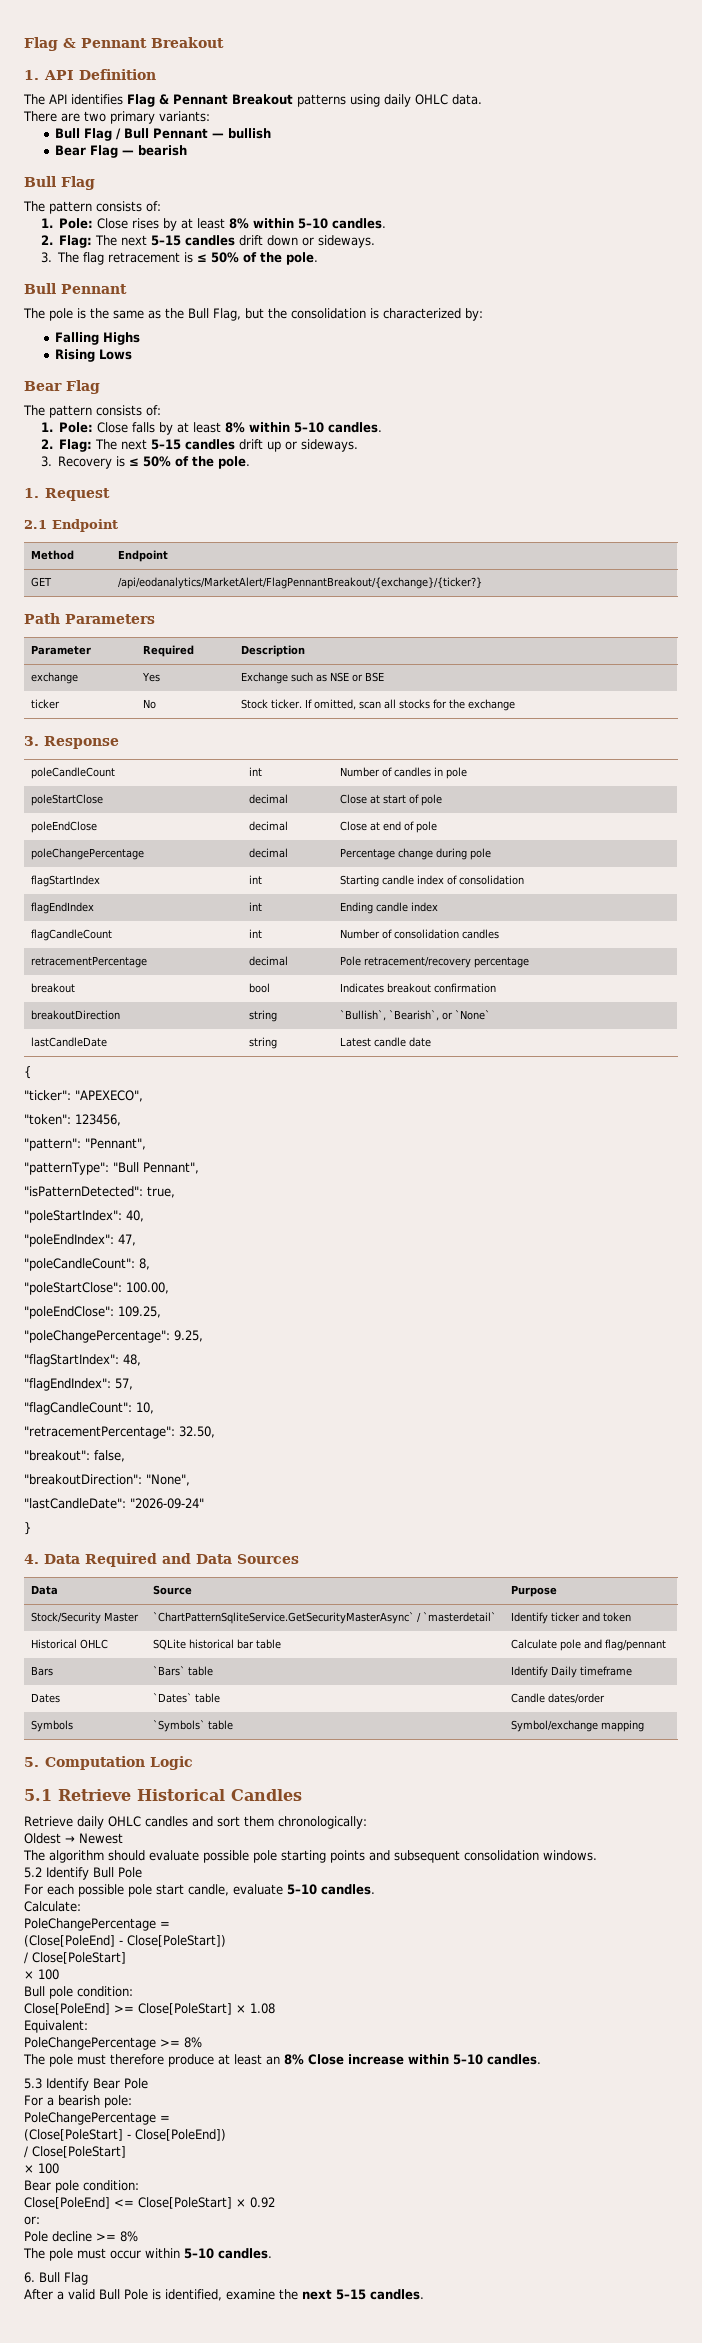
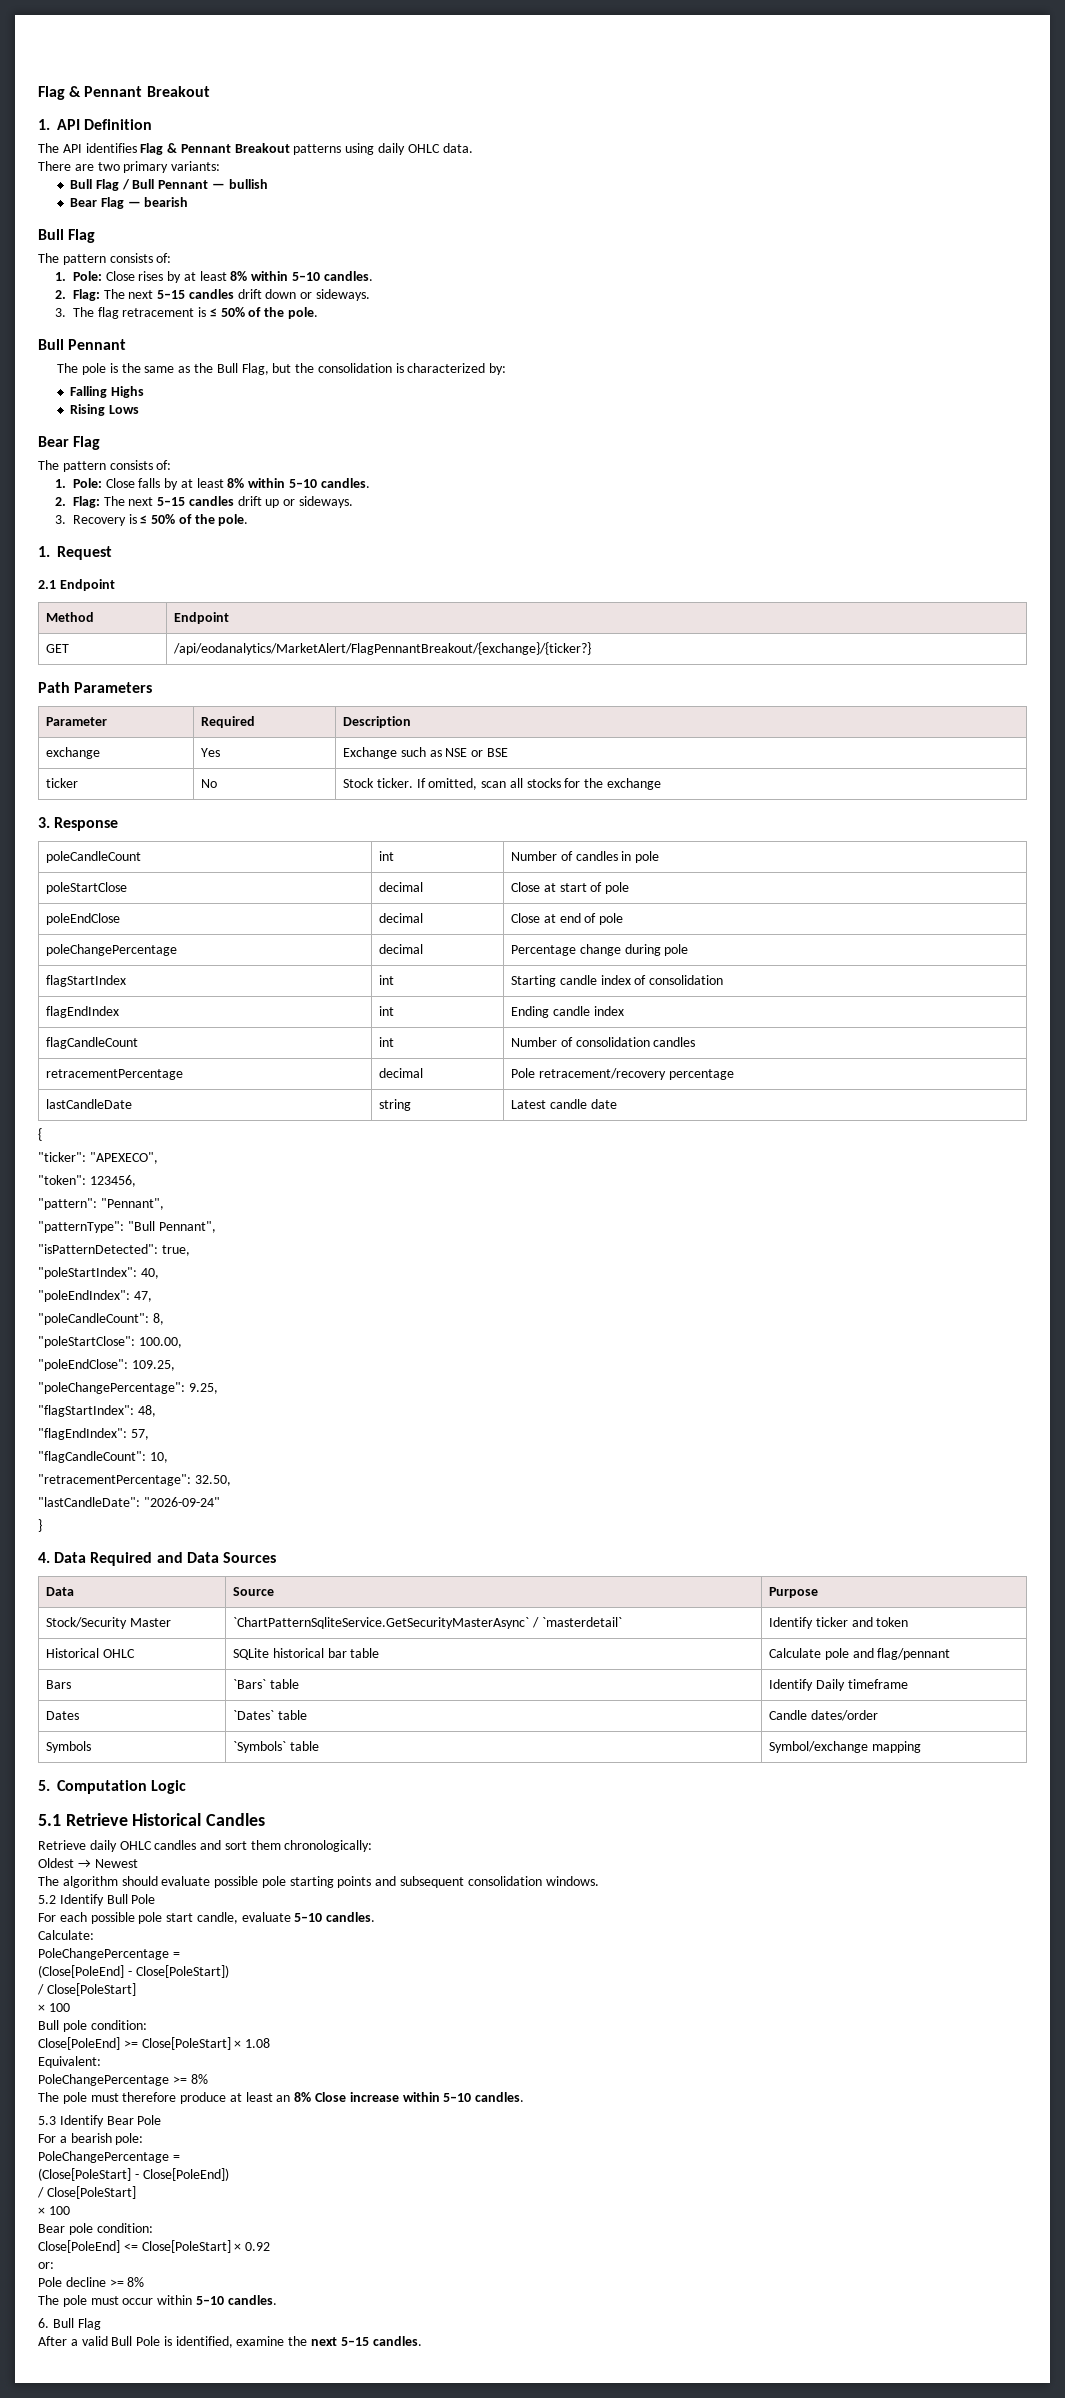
[31,983,76,993] [249,983,271,993] [340,983,497,993] [31,1010,121,1020] [249,1010,278,1022] [340,1010,491,1021] // breakout | bool | Indicates breakout confirmation // breakoutDirection | string | `Bullish`, `Bearish`, or `None` -> (734, 1074) none
[24,1450,125,1462] [24,1474,190,1486] // "breakout": false, // "breakoutDirection": "None", -> (231, 1480) none

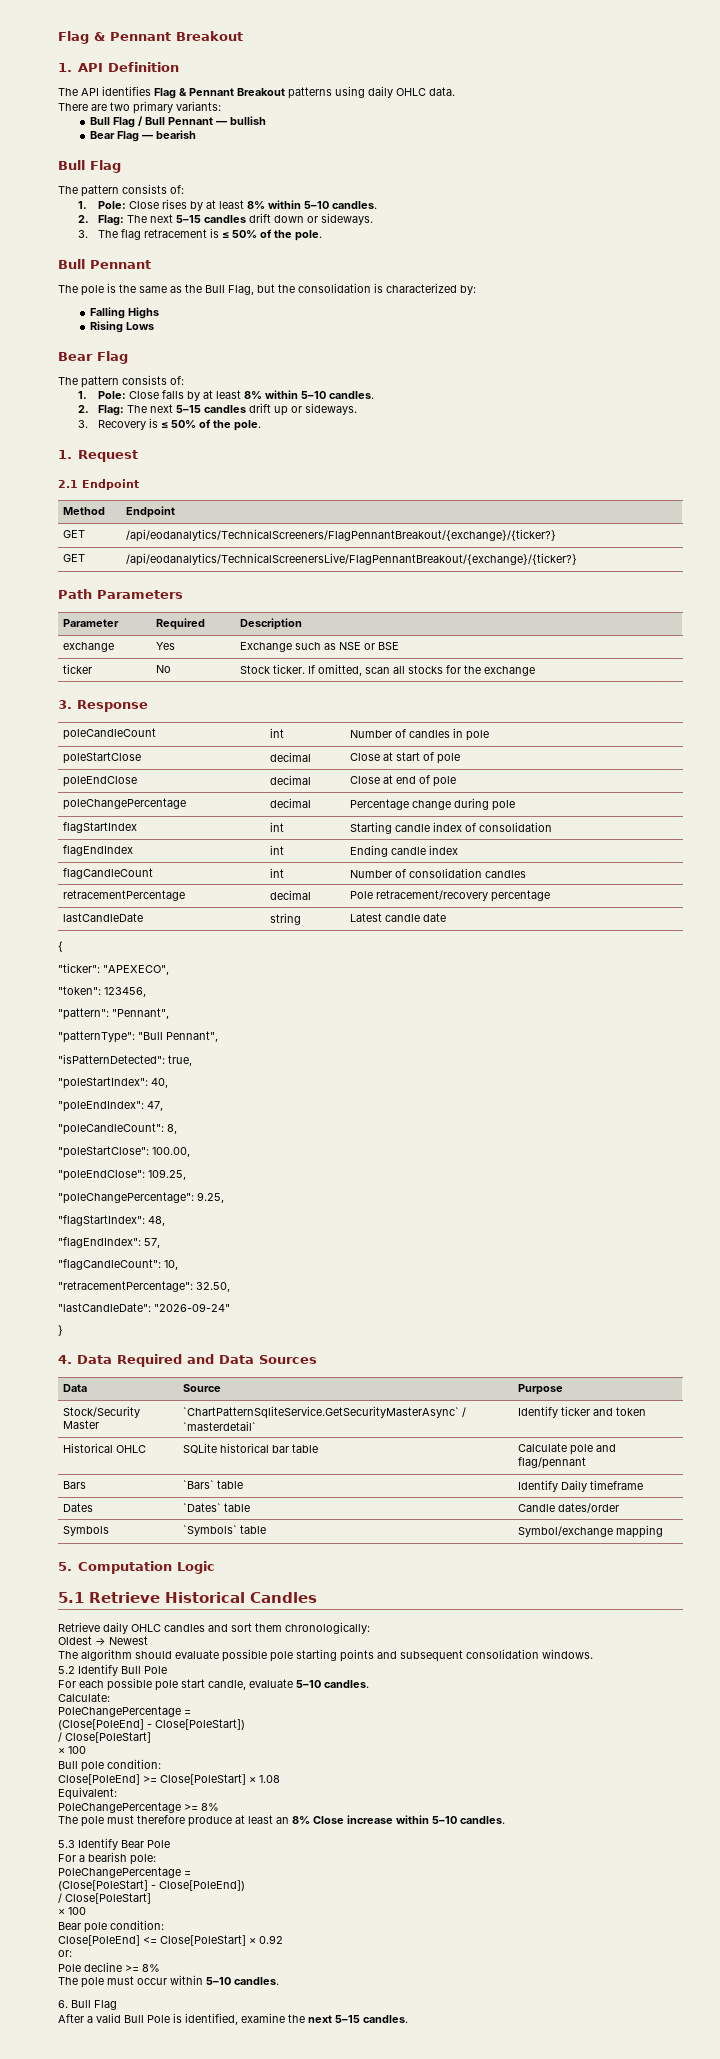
[172,642,591,655] /api/eodanalytics/MarketAlert/FlagPennantBreakout/{exchange}/{ticker?} -> [125,529,556,542] [62,554,85,562] [125,553,577,566] /api/eodanalytics/TechnicalScreeners/FlagPennantBreakout/{exchange}/{ticker?} // GET | /api/eodanalytics/TechnicalScreenersLive/FlagPennantBreakout/{exchange}/{ticker?}

